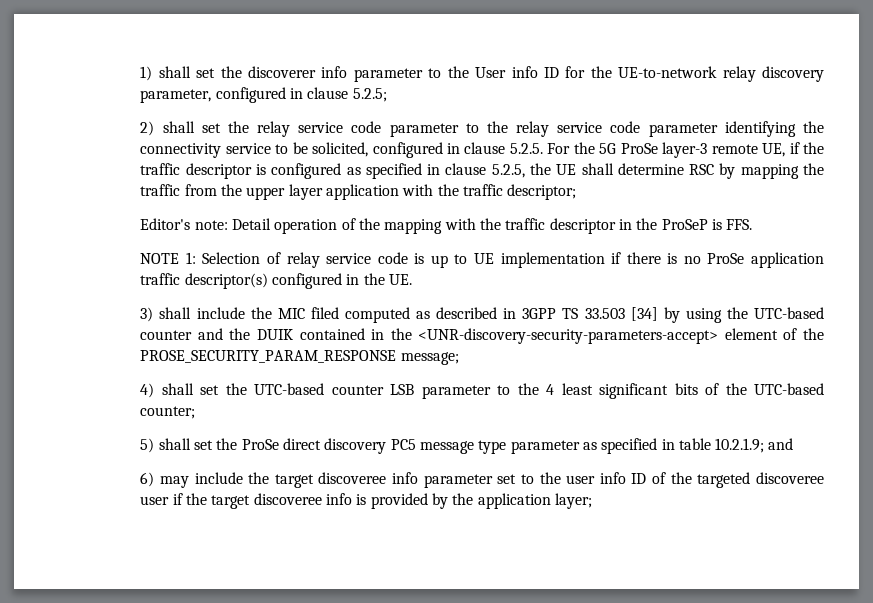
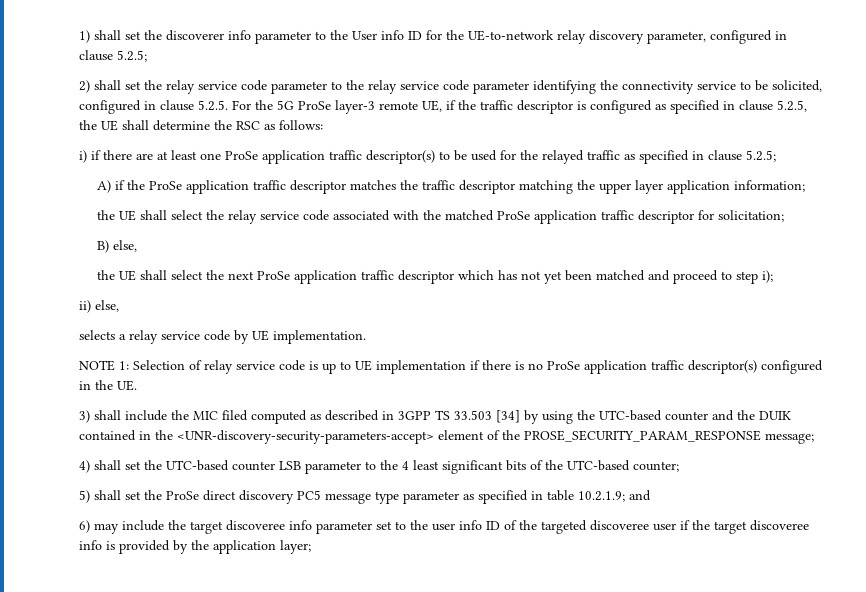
[689,163,824,179] [140,184,577,200] [140,218,753,234] RSC by mapping the traffic from the upper layer application with the traffic descriptor; // Editor's note: Detail operation of the mapping with the traffic descriptor in the ProSeP is FFS. -> [214,120,324,130] [79,150,777,164] [97,180,806,194] [97,210,785,224] [97,240,138,253] [97,270,774,284] [79,300,120,313] [79,330,367,344] the RSC as follows: // i) if there are at least one ProSe application traffic descriptor(s) to be used for the relayed traffic as specified in clause 5.2.5; // A) if the ProSe application traffic descriptor matches the traffic descriptor matching the upper layer application information; // the UE shall select the relay service code associated with the matched ProSe application traffic descriptor for solicitation; // B) else, // the UE shall select the next ProSe application traffic descriptor which has not yet been matched and proceed to step i); // ii) else, // selects a relay service code by UE implementation.

